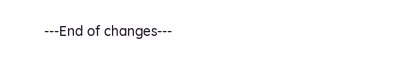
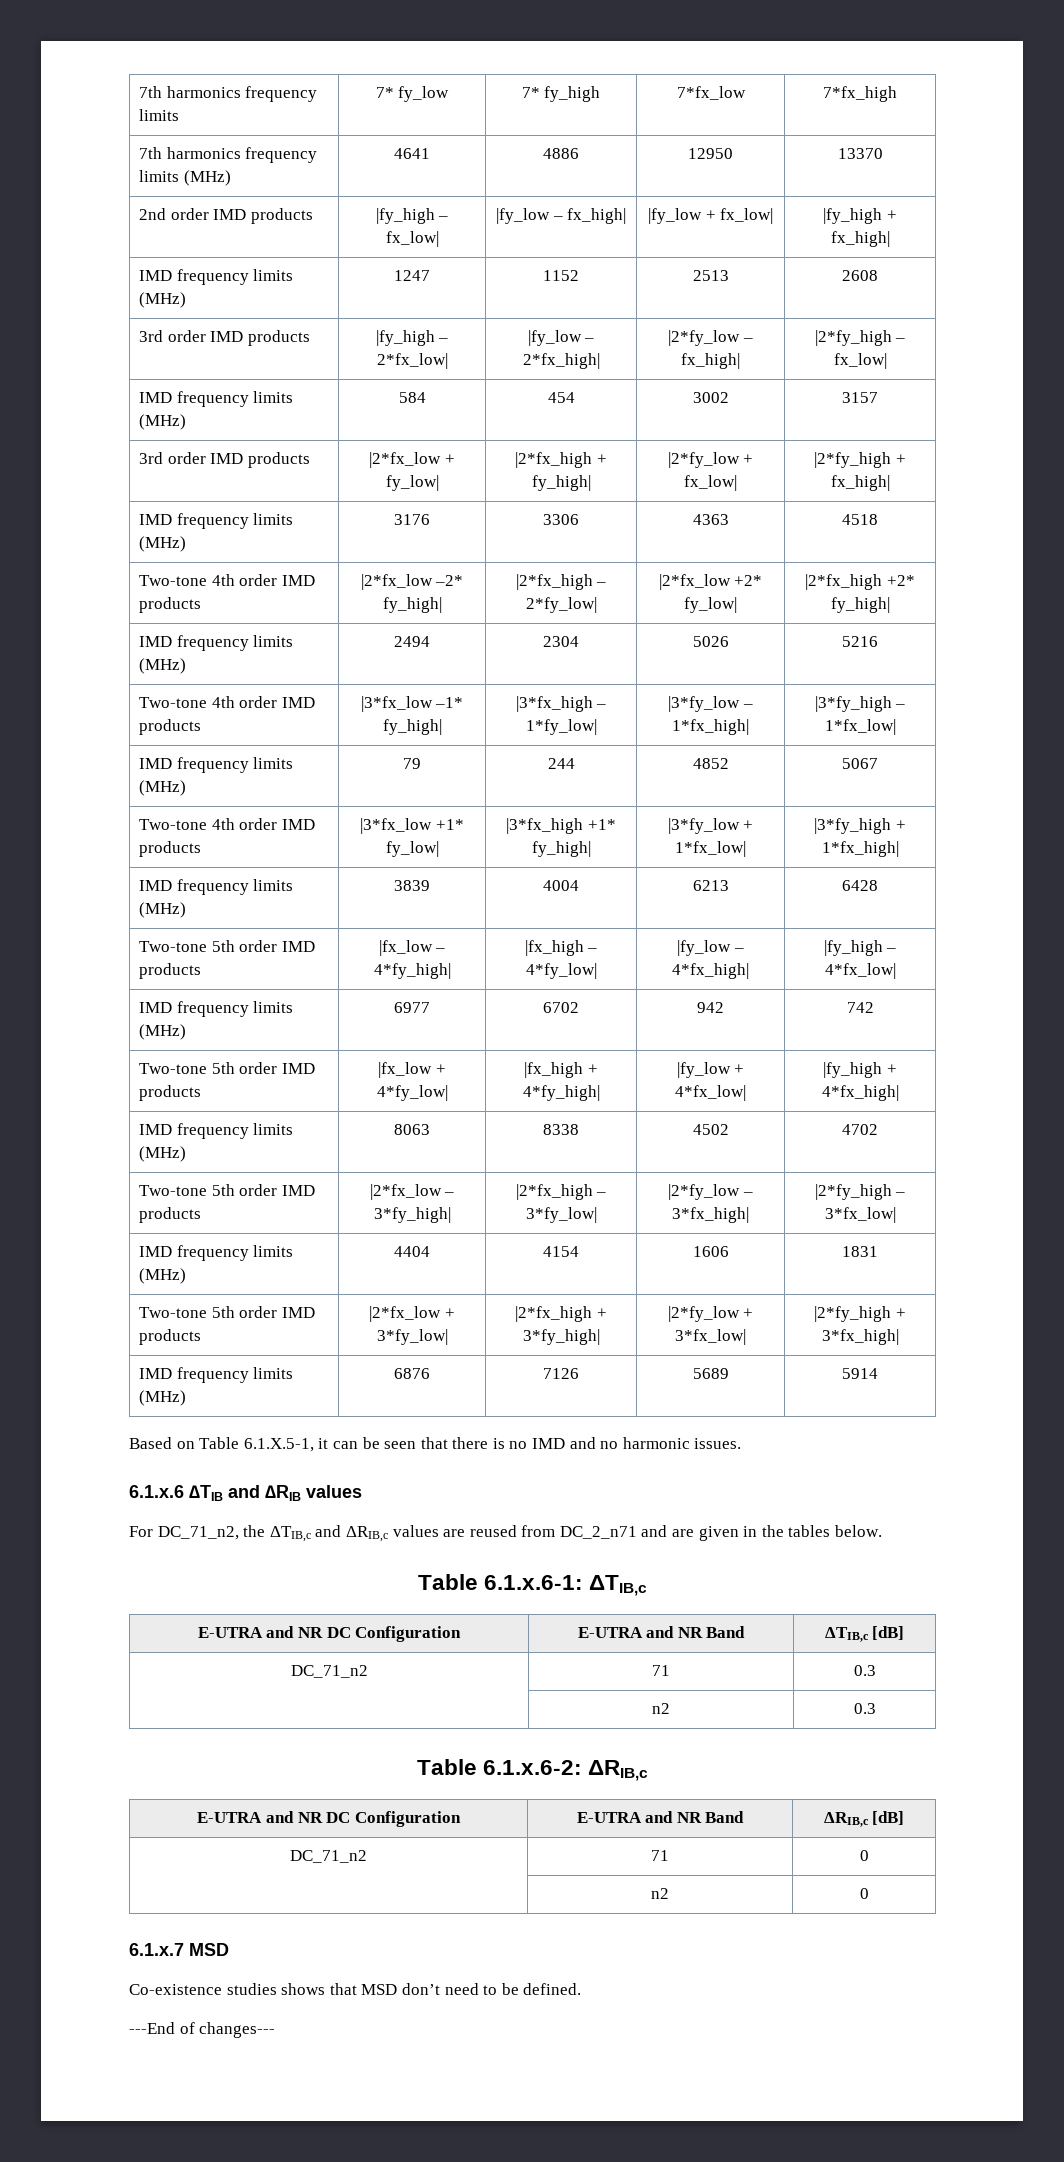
(44, 30) none -> [139,86,318,102] [139,109,180,121] [375,86,450,102] [521,86,601,102] [676,86,746,100] [823,86,897,102] [139,147,318,163] [139,170,231,186] [394,148,430,159] [543,148,579,159] [688,148,733,159] [837,148,883,159] [139,208,314,224] [375,208,449,224] [385,231,439,247] [495,208,627,224] [647,208,774,224] [823,208,897,224] [830,231,890,247] [139,269,294,285] [139,292,187,308] [394,270,430,281] [543,270,579,281] [692,270,729,281] [842,270,878,281] [139,330,311,346] [375,330,449,346] [376,353,448,369] [527,330,595,346] [522,353,600,369] [668,330,753,346] [681,353,740,369] [814,330,906,346] [833,353,887,369] [139,391,294,407] [139,414,187,430] [398,392,426,403] [547,392,575,403] [692,392,729,403] [842,392,878,403] [139,452,311,468] [369,452,455,468] [385,475,439,491] [515,452,607,468] [531,475,591,491] [667,452,754,468] [684,475,737,491] [814,452,906,468] [830,475,890,491] [139,513,294,529] [139,536,187,552] [394,514,430,525] [543,514,579,525] [692,514,729,525] [842,514,878,525] [139,574,316,586] [139,597,202,613] [360,574,464,590] [382,597,442,613] [515,574,607,590] [525,597,597,613] [658,574,763,590] [684,597,737,613] [805,574,915,590] [830,597,890,613] [139,635,294,651] [139,658,187,674] [394,636,430,647] [543,636,579,647] [692,636,729,647] [842,636,878,647] [139,696,316,708] [139,719,202,735] [360,696,464,712] [382,719,442,735] [515,696,607,712] [525,719,597,735] [668,696,753,712] [672,719,749,735] [814,696,906,712] [824,719,896,735] [139,757,294,773] [139,780,187,796] [403,758,421,769] [547,758,575,769] [692,758,729,769] [842,758,878,769] [139,818,316,830] [139,841,202,857] [360,818,464,834] [385,841,439,857] [506,818,616,834] [531,841,591,857] [667,818,754,834] [675,841,746,857] [814,818,906,834] [821,841,899,857] [139,879,294,895] [139,902,187,918] [394,880,430,891] [543,880,579,891] [692,880,729,891] [842,880,878,891] [139,940,316,952] [139,963,202,979] [378,940,446,956] [373,963,451,979] [524,940,598,956] [525,963,597,979] [677,940,744,956] [672,963,749,979] [823,940,897,956] [824,963,896,979] [139,1001,294,1017] [139,1024,187,1040] [394,1002,430,1013] [543,1002,579,1013] [697,1002,724,1013] [846,1002,874,1013] [139,1062,316,1074] [139,1085,202,1101] [378,1062,446,1078] [376,1085,448,1101] [524,1062,598,1078] [522,1085,600,1101] [676,1062,745,1078] [675,1085,746,1101] [823,1062,897,1078] [821,1085,899,1101] [139,1123,294,1139] [139,1146,187,1162] [394,1124,430,1135] [543,1124,579,1135] [692,1124,729,1135] [842,1124,878,1135] [139,1184,316,1196] [139,1207,202,1223] [369,1184,455,1200] [373,1207,451,1223] [515,1184,607,1200] [525,1207,597,1223] [668,1184,753,1200] [672,1207,749,1223] [814,1184,906,1200] [824,1207,896,1223] [139,1245,294,1261] [139,1268,187,1284] [394,1246,430,1257] [543,1246,579,1257] [692,1246,729,1257] [842,1246,878,1257] [139,1306,316,1318] [139,1329,202,1345] [369,1306,455,1322] [376,1329,448,1345] [515,1306,607,1322] [522,1329,600,1345] [667,1306,754,1322] [675,1329,746,1345] [814,1306,906,1322] [821,1329,899,1345] [139,1367,294,1383] [139,1390,187,1406] [394,1368,430,1379] [543,1368,579,1379] [692,1368,729,1379] [842,1368,878,1379] [129,1437,742,1452] [129,1485,362,1501] [129,1525,883,1542] [417,1574,648,1596] [197,1626,462,1642] [577,1626,746,1638] [824,1626,905,1642] [290,1665,368,1678] [652,1665,670,1676] [853,1665,876,1676] [652,1703,670,1714] [853,1703,876,1714] [416,1759,649,1781] [197,1811,461,1827] [576,1811,745,1823] [823,1811,905,1827] [290,1850,367,1863] [651,1850,669,1861] [859,1850,869,1861] [651,1888,669,1899] [859,1888,869,1899] [129,1943,229,1956] [129,1983,582,1995] 7th harmonics frequency limits | 7* fy_low | 7* fy_high | 7*fx_low | 7*fx_high // 7th harmonics frequency limits (MHz) | 4641 | 4886 | 12950 | 13370 // 2nd order IMD products | |fy_high – fx_low| | |fy_low – fx_high| | |fy_low + fx_low| | |fy_high + fx_high| // IMD frequency limits (MHz) | 1247 | 1152 | 2513 | 2608 // 3rd order IMD products | |fy_high – 2*fx_low| | |fy_low – 2*fx_high| | |2*fy_low – fx_high| | |2*fy_high – fx_low| // IMD frequency limits (MHz) | 584 | 454 | 3002 | 3157 // 3rd order IMD products | |2*fx_low + fy_low| | |2*fx_high + fy_high| | |2*fy_low + fx_low| | |2*fy_high + fx_high| // IMD frequency limits (MHz) | 3176 | 3306 | 4363 | 4518 // Two-tone 4th order IMD products | |2*fx_low –2* fy_high| | |2*fx_high – 2*fy_low| | |2*fx_low +2* fy_low| | |2*fx_high +2* fy_high| // IMD frequency limits (MHz) | 2494 | 2304 | 5026 | 5216 // Two-tone 4th order IMD products | |3*fx_low –1* fy_high| | |3*fx_high – 1*fy_low| | |3*fy_low – 1*fx_high| | |3*fy_high – 1*fx_low| // IMD frequency limits (MHz) | 79 | 244 | 4852 | 5067 // Two-tone 4th order IMD products | |3*fx_low +1* fy_low| | |3*fx_high +1* fy_high| | |3*fy_low + 1*fx_low| | |3*fy_high + 1*fx_high| // IMD frequency limits (MHz) | 3839 | 4004 | 6213 | 6428 // Two-tone 5th order IMD products | |fx_low – 4*fy_high| | |fx_high – 4*fy_low| | |fy_low – 4*fx_high| | |fy_high – 4*fx_low| // IMD frequency limits (MHz) | 6977 | 6702 | 942 | 742 // Two-tone 5th order IMD products | |fx_low + 4*fy_low| | |fx_high + 4*fy_high| | |fy_low + 4*fx_low| | |fy_high + 4*fx_high| // IMD frequency limits (MHz) | 8063 | 8338 | 4502 | 4702 // Two-tone 5th order IMD products | |2*fx_low – 3*fy_high| | |2*fx_high – 3*fy_low| | |2*fy_low – 3*fx_high| | |2*fy_high – 3*fx_low| // IMD frequency limits (MHz) | 4404 | 4154 | 1606 | 1831 // Two-tone 5th order IMD products | |2*fx_low + 3*fy_low| | |2*fx_high + 3*fy_high| | |2*fy_low + 3*fx_low| | |2*fy_high + 3*fx_high| // IMD frequency limits (MHz) | 6876 | 7126 | 5689 | 5914 // Based on Table 6.1.X.5-1, it can be seen that there is no IMD and no harmonic issues. // 6.1.x.6 ∆TIB and ∆RIB values // For DC_71_n2, the ΔTIB,c and ΔRIB,c values are reused from DC_2_n71 and are given in the tables below. // Table 6.1.x.6-1: ΔTIB,c // E-UTRA and NR DC Configuration | E-UTRA and NR Band | ΔTIB,c [dB] // DC_71_n2 | 71 | 0.3 // | n2 | 0.3 // Table 6.1.x.6-2: ΔRIB,c // E-UTRA and NR DC Configuration | E-UTRA and NR Band | ΔRIB,c [dB] // DC_71_n2 | 71 | 0 // | n2 | 0 // 6.1.x.7 MSD // Co-existence studies shows that MSD don’t need to be defined. //

